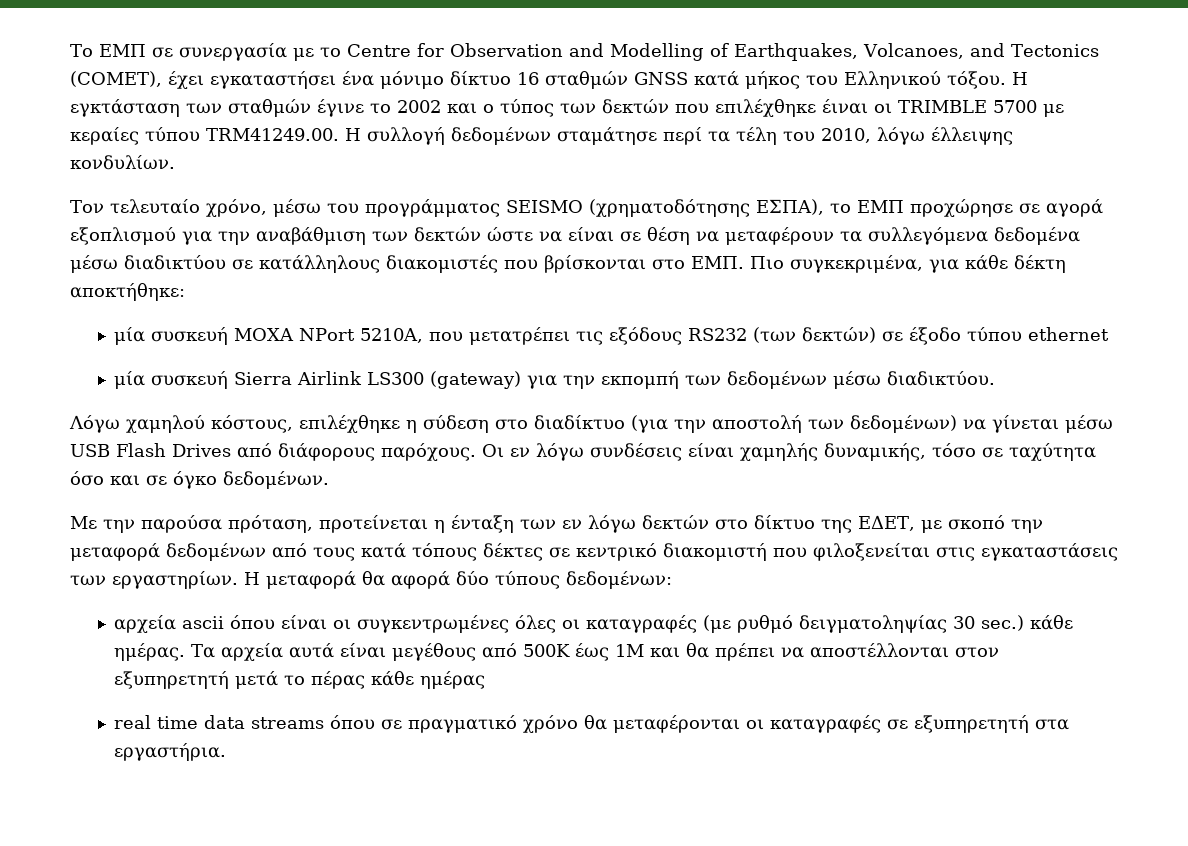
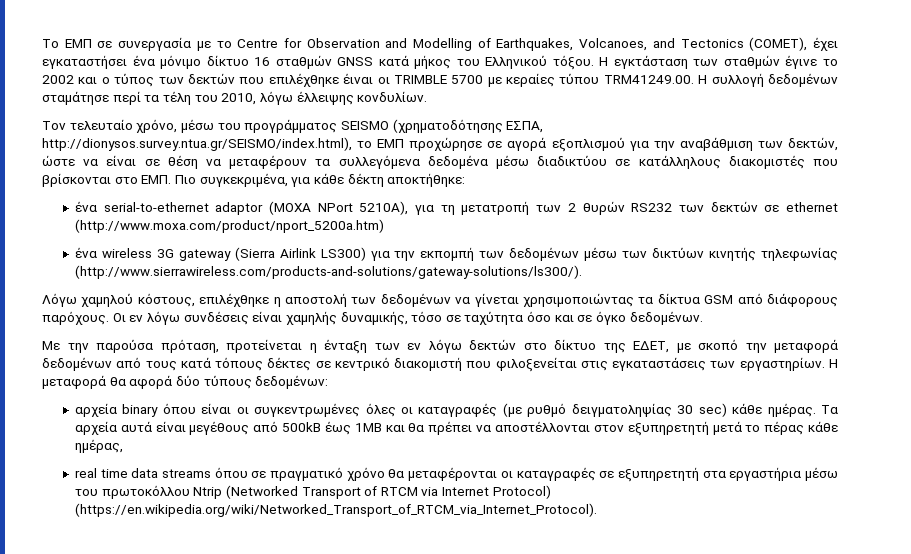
[756,199,824,215] ΕΣΠΑ), -> [506,121,544,133] [42,137,352,151] ΕΣΠΑ, http://dionysos.survey.ntua.gr/SEISMO/index.html),
[414,227,481,242] δεκτών -> [788,137,838,151] δεκτών,
[114,327,1110,345] [114,371,522,389] μία συσκευή MOXA NPort 5210A, που μετατρέπει τις εξόδους RS232 (των δεκτών) σε έξοδο τύπου ethernet // μία συσκευή Sierra Airlink LS300 (gateway) -> [74,201,838,215] [74,219,384,233] [74,247,366,261] ένα serial-to-ethernet adaptor (MOXA NPort 5210A), για τη μετατροπή των 2 θυρών RS232 των δεκτών σε ethernet (http://www.moxa.com/product/nport_5200a.htm) // ένα wireless 3G gateway (Sierra Airlink LS300)
[887,371,996,386] διαδικτύου. -> [622,247,838,261] [74,265,582,279] των δικτύων κινητής τηλεφωνίας (http://www.sierrawireless.com/products-and-solutions/gateway-solutions/ls300/).
[423,415,706,433] σύδεση στο διαδίκτυο (για την -> (281, 302) none
[850,415,957,433] δεδομένων) -> [380,293,451,307] δεδομένων
[1065,415,1113,433] [70,443,231,457] μέσω USB Flash Drives -> [522,293,734,307] χρησιμοποιώντας τα δίκτυα GSM
[182,616,225,629] ascii -> [122,404,159,417] binary
[981,615,1025,631] sec.) -> [698,403,727,417] sec)
[523,643,645,661] 500Κ έως 1Μ -> [282,421,382,435] 500kB έως 1ΜB
[420,671,486,689] ημέρας -> [74,439,123,453] ημέρας,
[114,743,227,761] εργαστήρια. -> [729,467,838,481] [74,485,551,499] [74,503,597,517] εργαστήρια μέσω του πρωτοκόλλου Ntrip (Networked Transport of RTCM via Internet Protocol) (https://en.wikipedia.org/wiki/Networked_Transport_of_RTCM_via_Internet_Protocol).

